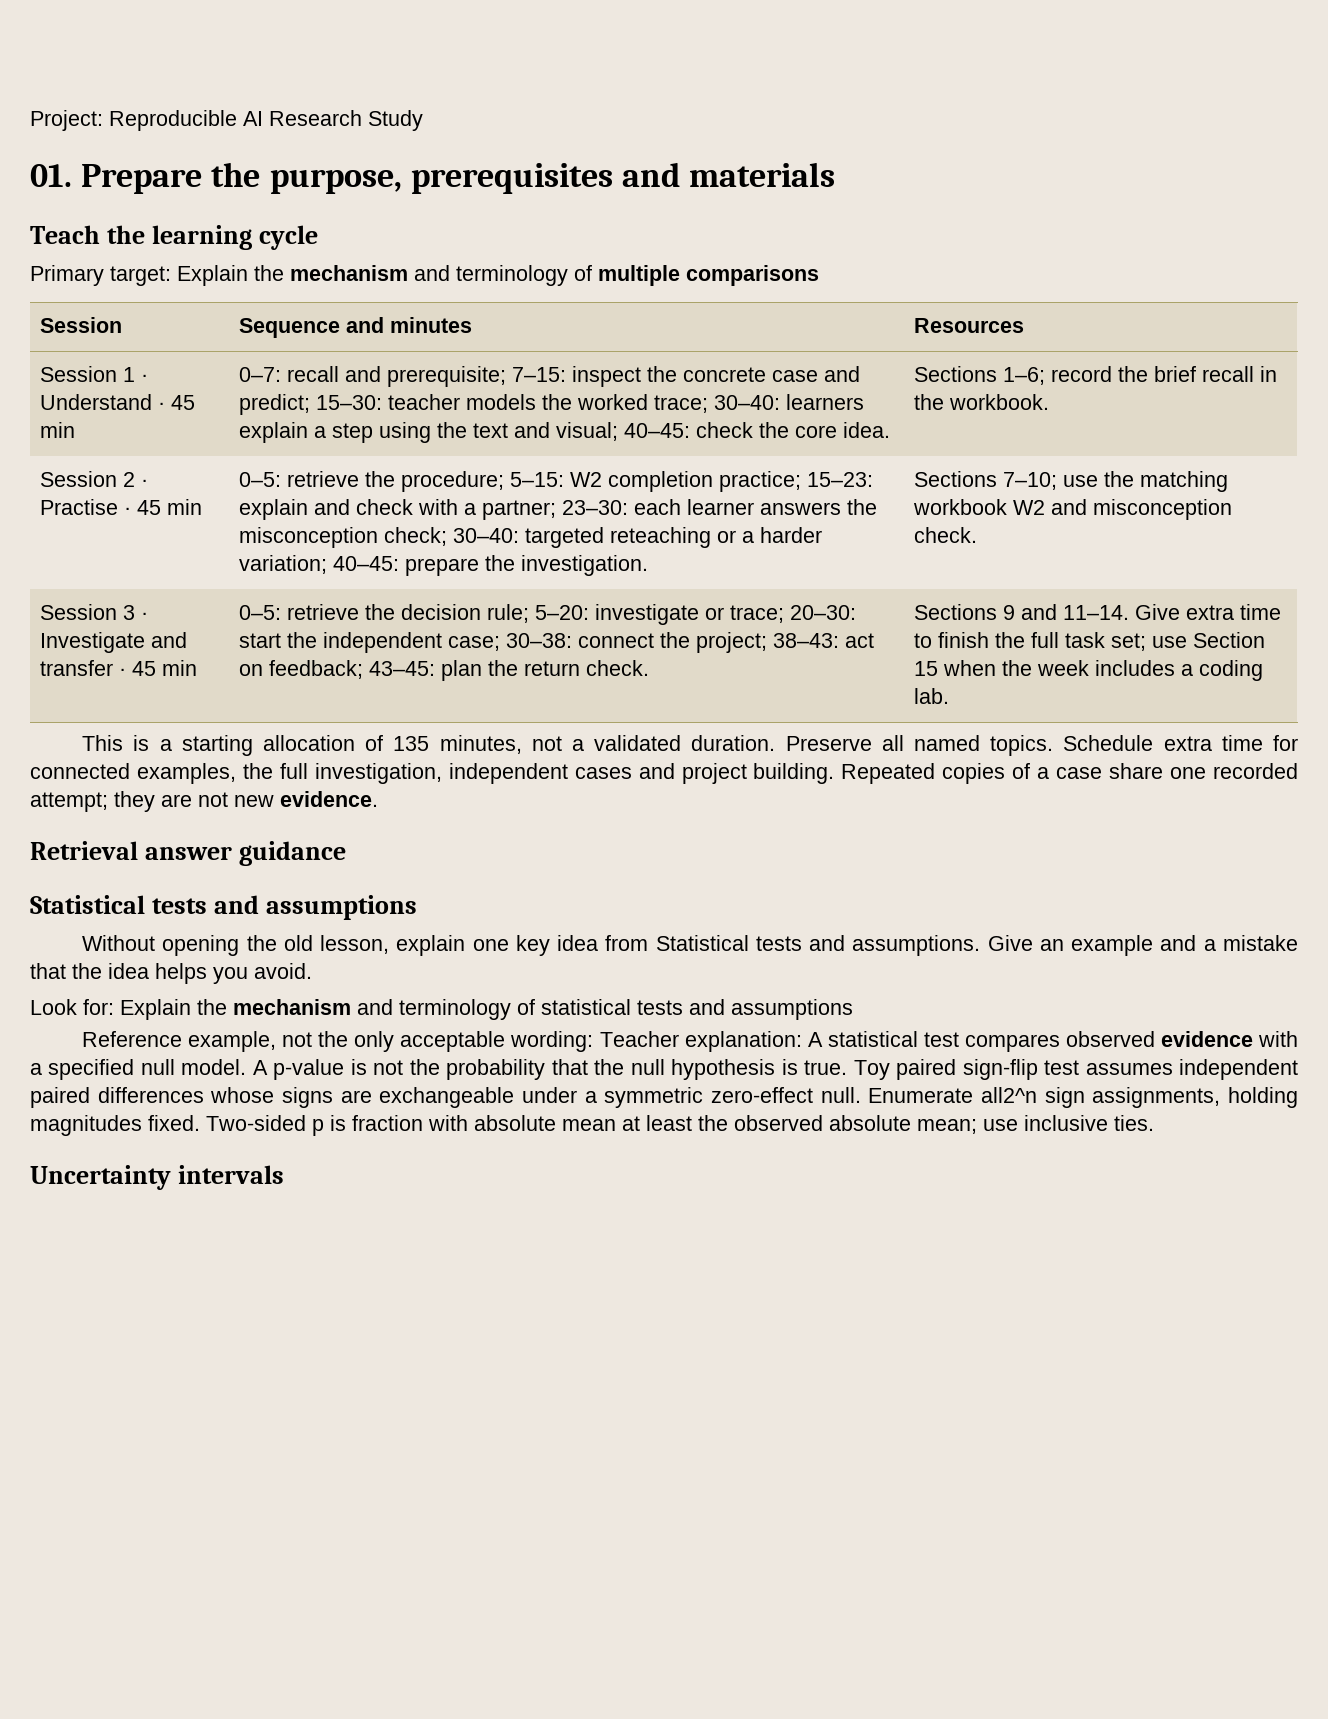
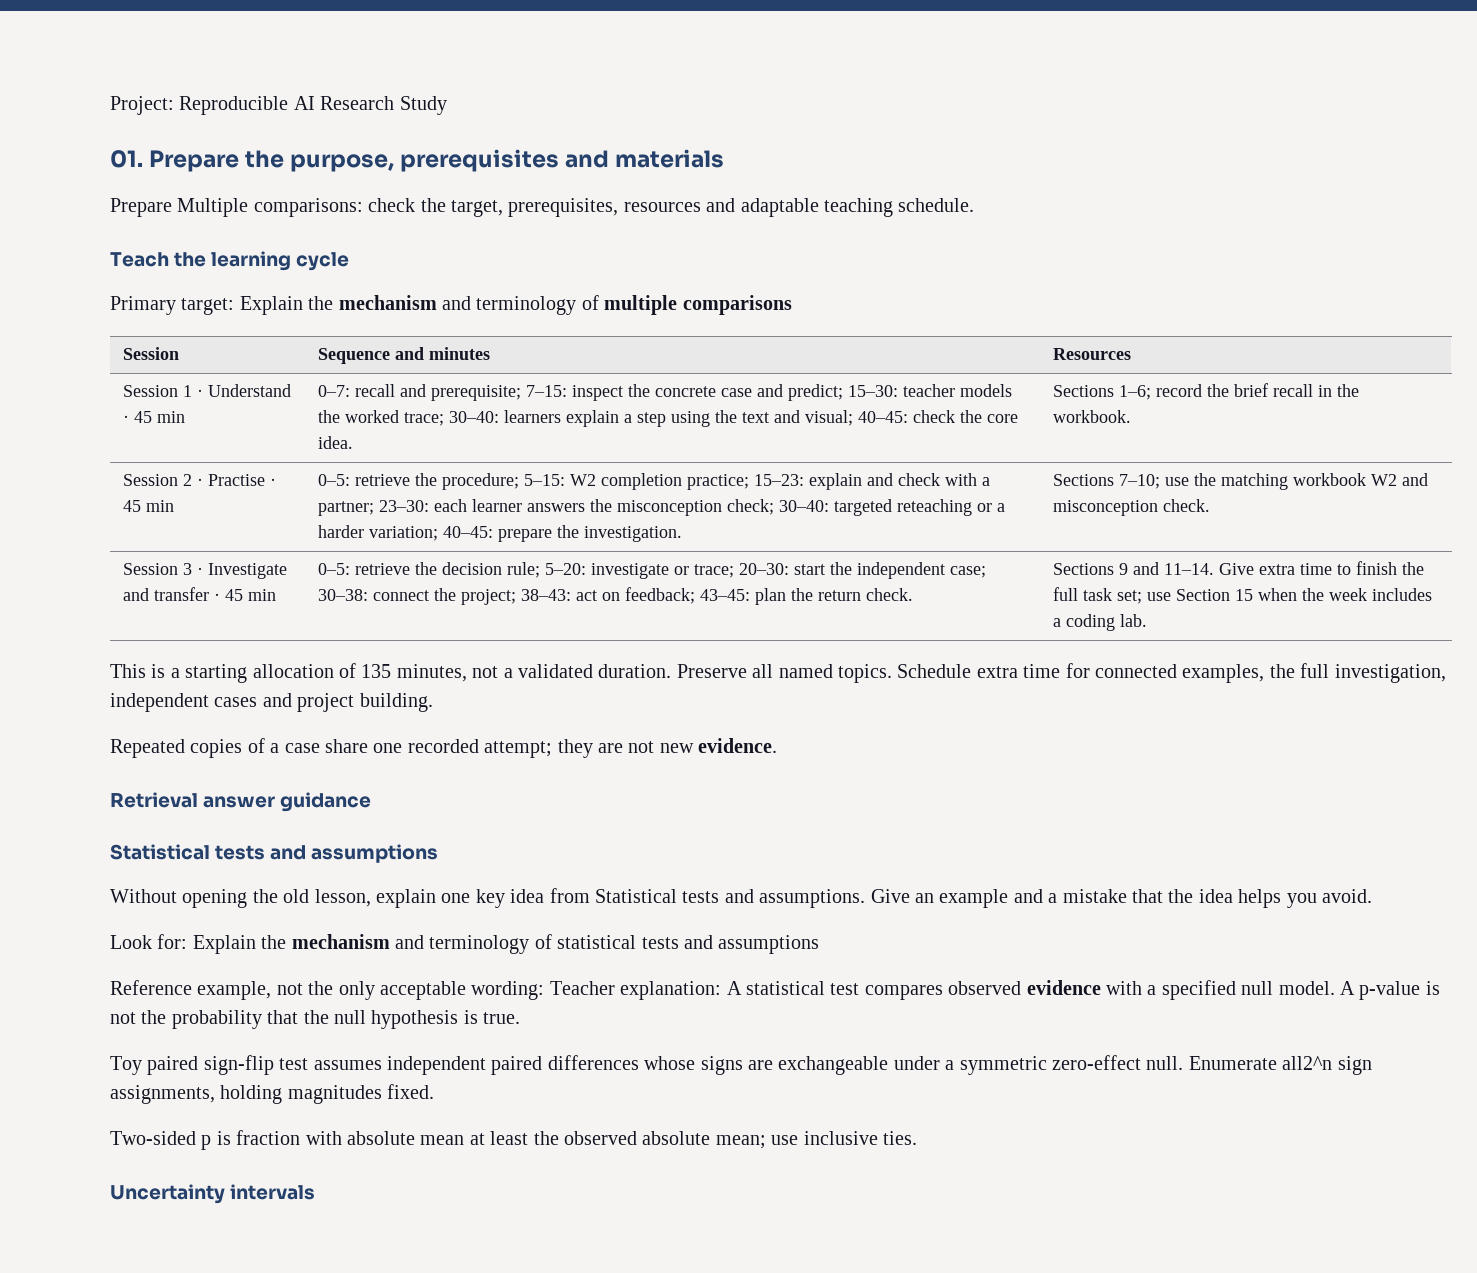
(836, 174) none -> [110,198,975,217] // Prepare Multiple comparisons: check the target, prerequisites, resources and adaptable teaching schedule.
(835, 773) none -> (433, 702) //
(848, 1067) none -> (521, 1018) //
(200, 1123) none -> (435, 1091) //

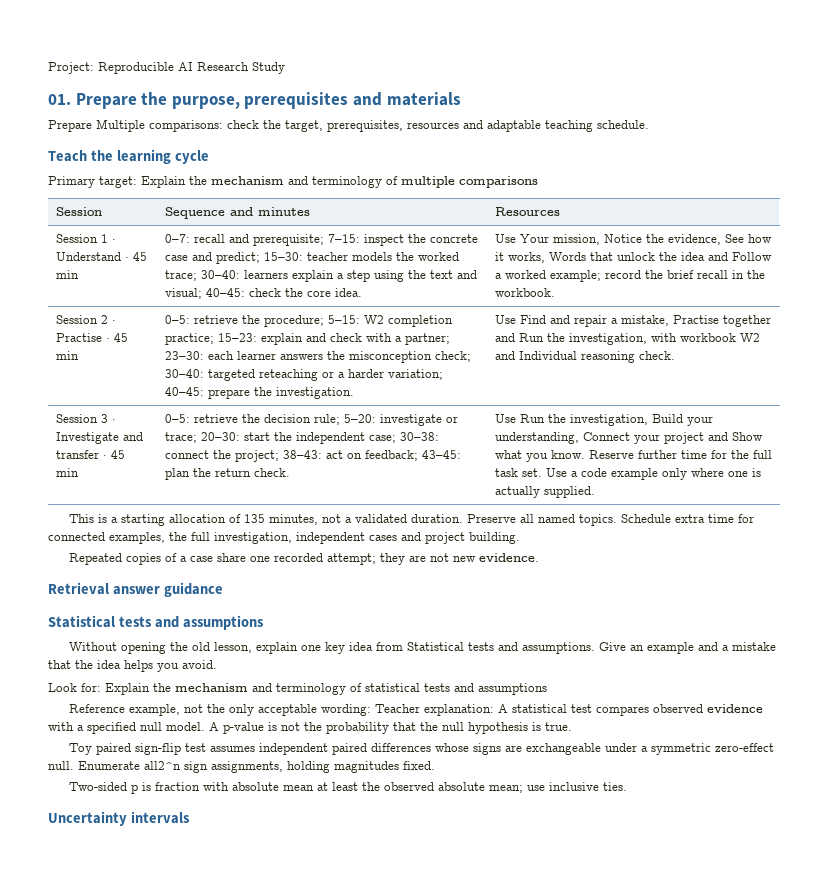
[1052,385,1151,400] Sections 1–6; -> [494,234,772,245] [494,252,772,263] [494,270,601,282] Use Your mission, Notice the evidence, See how it works, Words that unlock the idea and Follow a worked example;
[1052,473,1288,490] Sections 7–10; use the matching -> [494,315,771,327] [494,333,677,345] Use Find and repair a mistake, Practise together and Run the investigation, with
[1052,500,1158,516] misconception -> [518,351,635,363] Individual reasoning
[1052,561,1424,575] [1052,587,1432,604] [1052,614,1147,631] Sections 9 and 11–14. Give extra time to finish the full task set; use Section 15 when the week includes a coding lab. -> [494,414,713,426] [494,432,763,444] [494,450,772,462] [494,468,761,480] [494,486,595,498] Use Run the investigation, Build your understanding, Connect your project and Show what you know. Reserve further time for the full task set. Use a code example only where one is actually supplied.

